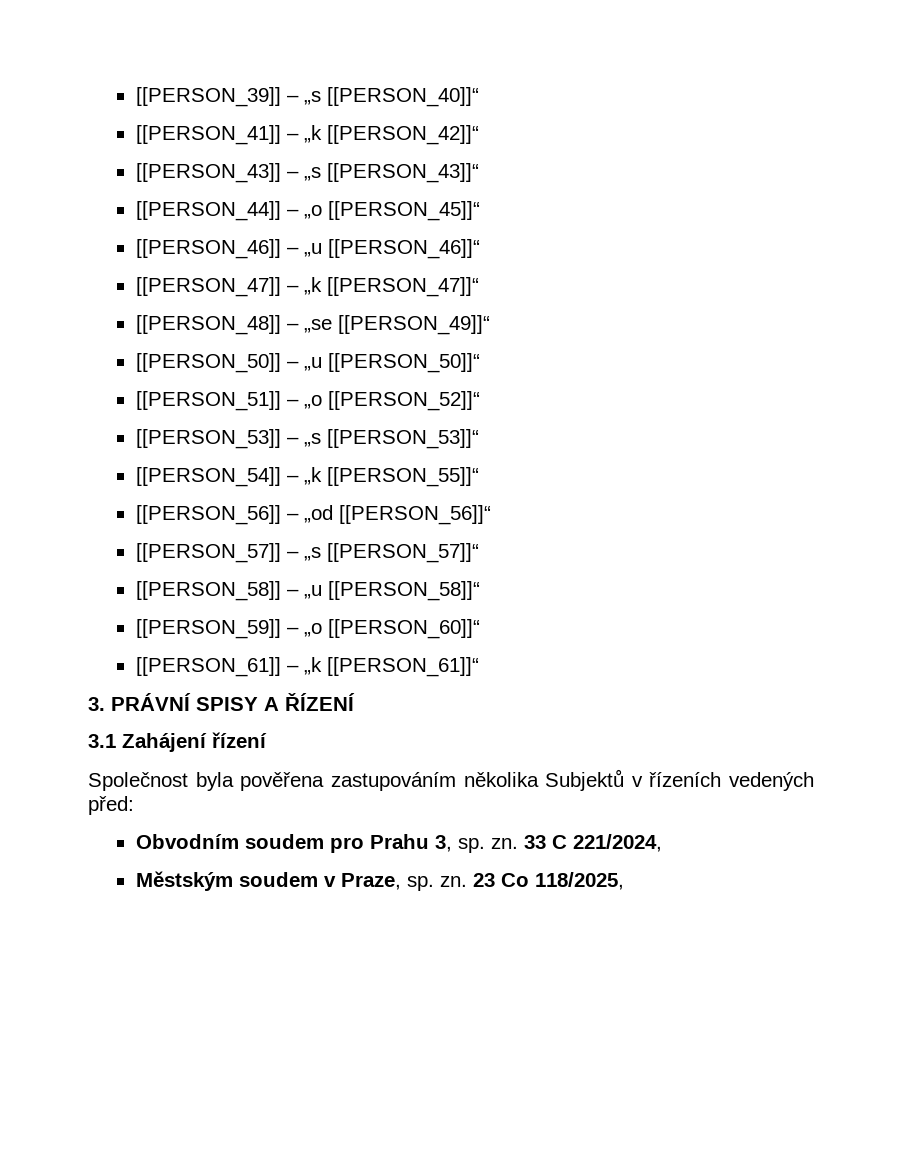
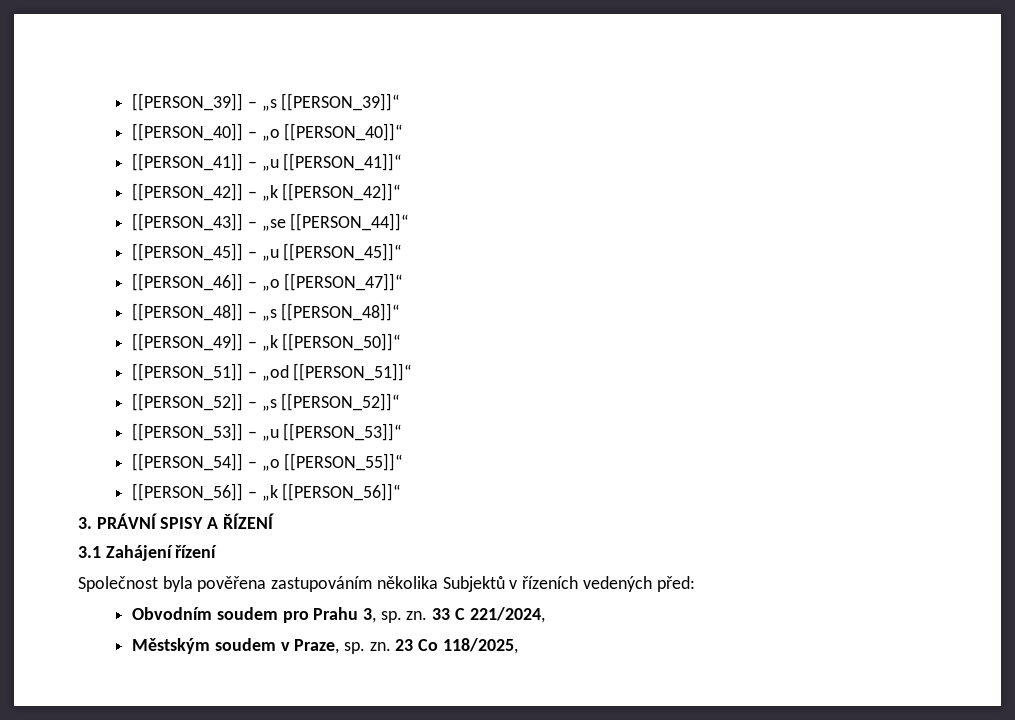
(321, 98) none -> [281,93,401,111] [132,123,280,141] [[PERSON_39]]“ // [[PERSON_40]] – „o
(299, 136) none -> [261,153,403,171] [132,183,257,201] „u [[PERSON_41]]“ // [[PERSON_42]] –
[303,163,479,183] [135,201,480,221] [135,239,480,259] [135,277,479,297] [135,315,490,335] [135,353,480,373] [135,391,322,411] „s [[PERSON_43]]“ // [[PERSON_44]] – „o [[PERSON_45]]“ // [[PERSON_46]] – „u [[PERSON_46]]“ // [[PERSON_47]] – „k [[PERSON_47]]“ // [[PERSON_48]] – „se [[PERSON_49]]“ // [[PERSON_50]] – „u [[PERSON_50]]“ // [[PERSON_51]] – „o -> [261,213,410,231] [132,243,403,261] [132,273,404,291] [132,303,401,321] [132,333,402,351] [132,363,413,381] [132,393,277,411] „se [[PERSON_44]]“ // [[PERSON_45]] – „u [[PERSON_45]]“ // [[PERSON_46]] – „o [[PERSON_47]]“ // [[PERSON_48]] – „s [[PERSON_48]]“ // [[PERSON_49]] – „k [[PERSON_50]]“ // [[PERSON_51]] – „od [[PERSON_51]]“ // [[PERSON_52]] – „s
[303,433,321,447] „s -> [261,429,279,441] „u
[303,467,322,485] „k -> [261,459,280,471] „o
[303,505,333,523] „od -> [261,485,278,501] „k
[135,543,479,563] [135,581,480,601] [135,619,480,639] [135,657,479,677] // [[PERSON_57]] – „s [[PERSON_57]]“ // [[PERSON_58]] – „u [[PERSON_58]]“ // [[PERSON_59]] – „o [[PERSON_60]]“ // [[PERSON_61]] – „k [[PERSON_61]]“ -> (402, 492) none

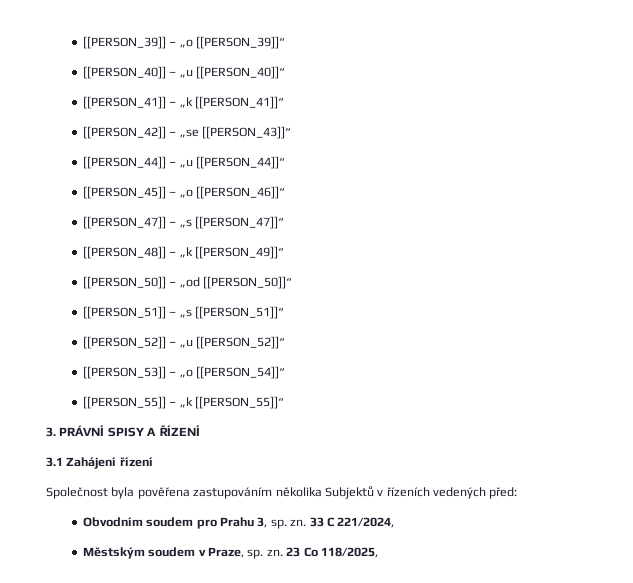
[261,99,277,111] „s -> [179,39,193,48] „o
[261,129,280,141] „o -> [179,69,193,78] „u
[261,159,279,171] „u -> [179,97,193,108] „k
[261,183,402,201] [132,213,410,231] [132,243,403,261] [132,273,404,291] [132,303,401,321] [132,333,278,351] „k [[PERSON_42]]“ // [[PERSON_43]] – „se [[PERSON_44]]“ // [[PERSON_45]] – „u [[PERSON_45]]“ // [[PERSON_46]] – „o [[PERSON_47]]“ // [[PERSON_48]] – „s [[PERSON_48]]“ // [[PERSON_49]] – „k -> [179,126,292,139] [82,156,286,169] [82,186,286,199] [82,216,285,229] [82,246,285,259] [82,276,200,289] „se [[PERSON_43]]“ // [[PERSON_44]] – „u [[PERSON_44]]“ // [[PERSON_45]] – „o [[PERSON_46]]“ // [[PERSON_47]] – „s [[PERSON_47]]“ // [[PERSON_48]] – „k [[PERSON_49]]“ // [[PERSON_50]] – „od
[261,365,289,381] „od -> [179,309,192,318] „s
[261,399,277,411] „s -> [179,339,193,348] „u
[261,423,403,441] [132,453,404,471] [132,483,402,501] „u [[PERSON_53]]“ // [[PERSON_54]] – „o [[PERSON_55]]“ // [[PERSON_56]] – „k [[PERSON_56]]“ -> [179,366,286,379] [82,396,285,409] „o [[PERSON_54]]“ // [[PERSON_55]] – „k [[PERSON_55]]“

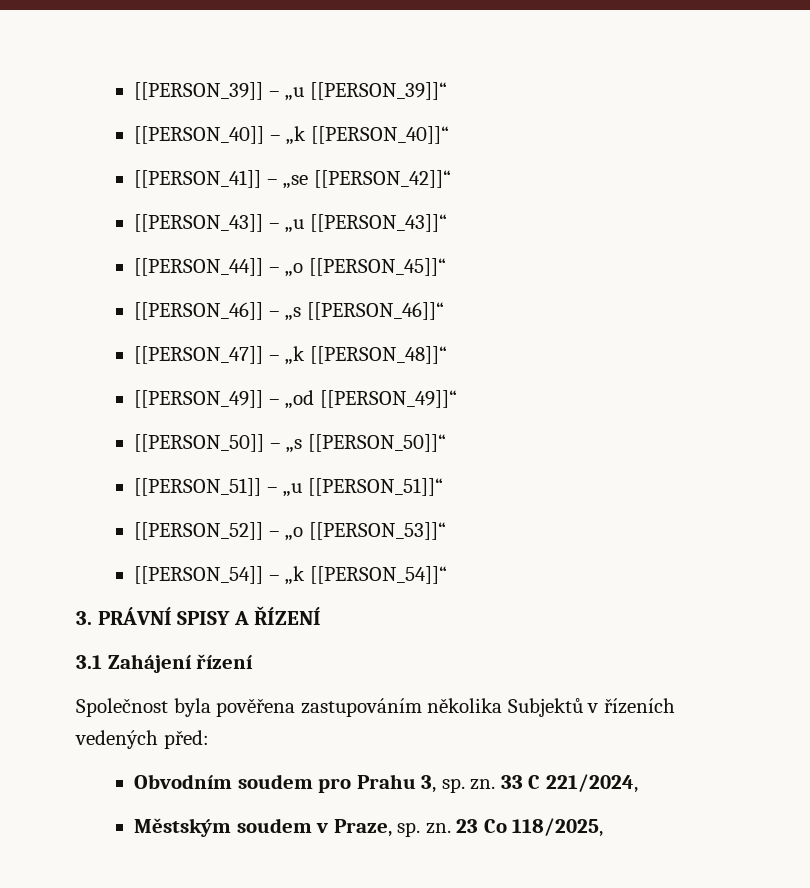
[179,39,193,48] „o -> [285,87,305,101] „u
[179,69,193,78] „u -> [286,126,307,145] „k
[179,96,285,109] [82,126,292,139] [82,156,286,169] [82,186,286,199] [82,216,285,229] [82,246,193,259] „k [[PERSON_41]]“ // [[PERSON_42]] – „se [[PERSON_43]]“ // [[PERSON_44]] – „u [[PERSON_44]]“ // [[PERSON_45]] – „o [[PERSON_46]]“ // [[PERSON_47]] – „s [[PERSON_47]]“ // [[PERSON_48]] – „k -> [283,170,451,189] [134,214,447,233] [134,258,446,277] [134,302,444,321] [134,346,447,365] [134,390,315,409] „se [[PERSON_42]]“ // [[PERSON_43]] – „u [[PERSON_43]]“ // [[PERSON_44]] – „o [[PERSON_45]]“ // [[PERSON_46]] – „s [[PERSON_46]]“ // [[PERSON_47]] – „k [[PERSON_48]]“ // [[PERSON_49]] – „od
[179,277,200,288] „od -> [286,439,303,453] „s
[179,309,192,318] „s -> [283,483,303,497] „u
[179,336,286,349] [82,366,286,379] [82,396,285,409] „u [[PERSON_52]]“ // [[PERSON_53]] – „o [[PERSON_54]]“ // [[PERSON_55]] – „k [[PERSON_55]]“ -> [285,522,446,541] [134,566,447,585] „o [[PERSON_53]]“ // [[PERSON_54]] – „k [[PERSON_54]]“

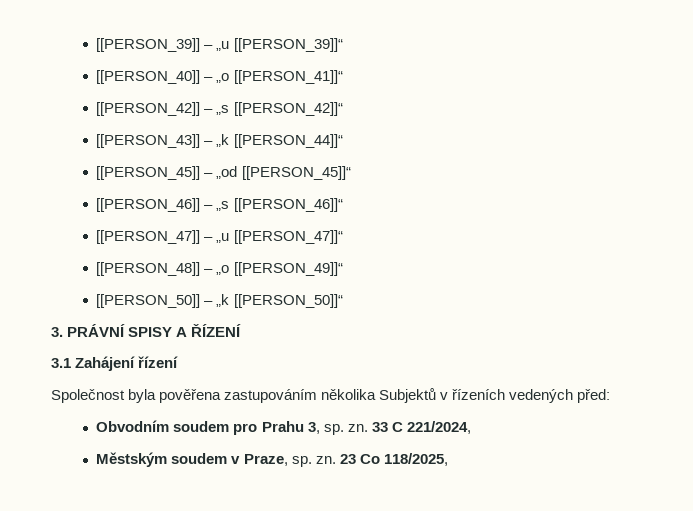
[286,126,449,145] [134,170,451,189] [134,214,447,233] [134,258,304,277] „k [[PERSON_40]]“ // [[PERSON_41]] – „se [[PERSON_42]]“ // [[PERSON_43]] – „u [[PERSON_43]]“ // [[PERSON_44]] – „o -> [216,70,343,84] [96,102,343,116] [96,134,343,148] [96,166,238,180] „o [[PERSON_41]]“ // [[PERSON_42]] – „s [[PERSON_42]]“ // [[PERSON_43]] – „k [[PERSON_44]]“ // [[PERSON_45]] – „od
[285,346,447,365] [134,390,315,409] „k [[PERSON_48]]“ // [[PERSON_49]] – „od -> [216,230,343,244] [96,262,230,276] „u [[PERSON_47]]“ // [[PERSON_48]] – „o
[286,439,303,453] „s -> [216,294,230,307] „k
[134,478,443,497] [134,522,446,541] [134,566,447,585] // [[PERSON_51]] – „u [[PERSON_51]]“ // [[PERSON_52]] – „o [[PERSON_53]]“ // [[PERSON_54]] – „k [[PERSON_54]]“ -> (343, 301) none

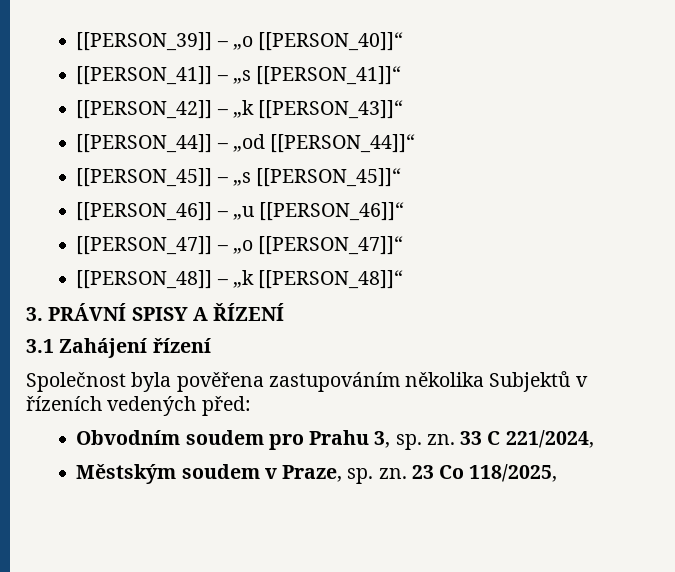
[216,38,343,52] [96,70,343,84] [96,102,343,116] [96,134,230,148] „u [[PERSON_39]]“ // [[PERSON_40]] – „o [[PERSON_41]]“ // [[PERSON_42]] – „s [[PERSON_42]]“ // [[PERSON_43]] – „k -> [232,32,404,51] [76,66,402,85] [76,100,404,119] [76,134,265,153] „o [[PERSON_40]]“ // [[PERSON_41]] – „s [[PERSON_41]]“ // [[PERSON_42]] – „k [[PERSON_43]]“ // [[PERSON_44]] – „od
[216,166,238,179] „od -> [232,172,251,186] „s
[216,201,230,211] „s -> [232,206,254,220] „u
[216,233,230,243] „u -> [232,240,253,254] „o
[216,262,343,276] [96,294,343,308] „o [[PERSON_49]]“ // [[PERSON_50]] – „k [[PERSON_50]]“ -> [232,270,404,289] „k [[PERSON_48]]“

